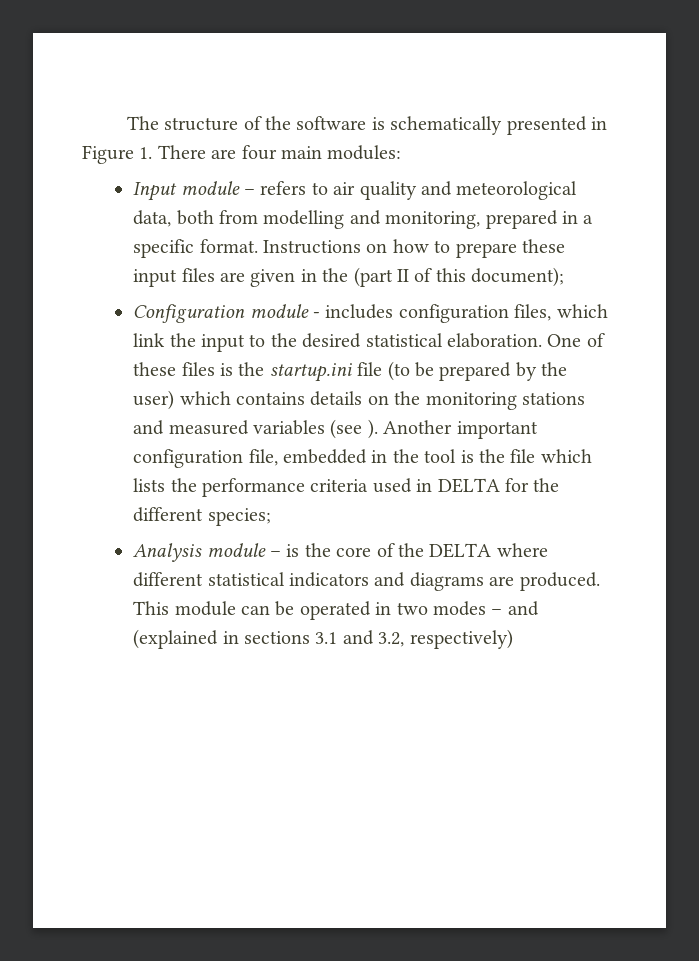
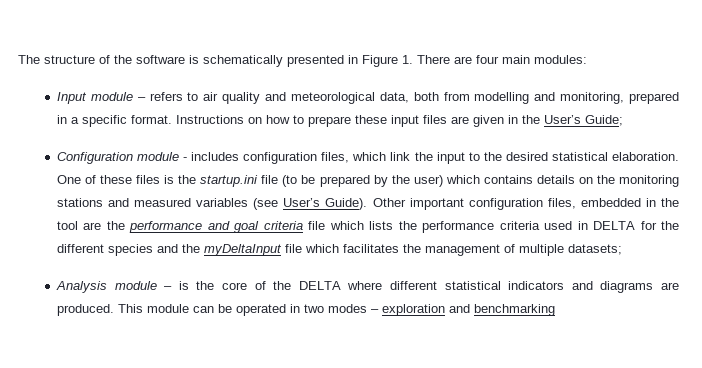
[353,267,565,287] (part II of this document); -> [543,115,623,126] User’s Guide;
[367,419,453,439] ). Another -> [283,198,406,210] User’s Guide). Other
[248,449,278,466] file, -> [547,198,576,209] files,
[460,449,506,463] is the -> [83,221,303,233] are the performance and goal criteria
[207,508,271,526] species; -> [107,244,622,256] species and the myDeltaInput file which facilitates the management of multiple datasets;
[507,601,539,616] [133,629,513,649] and (explained in sections 3.1 and 3.2, respectively) -> [381,304,555,316] exploration and benchmarking

